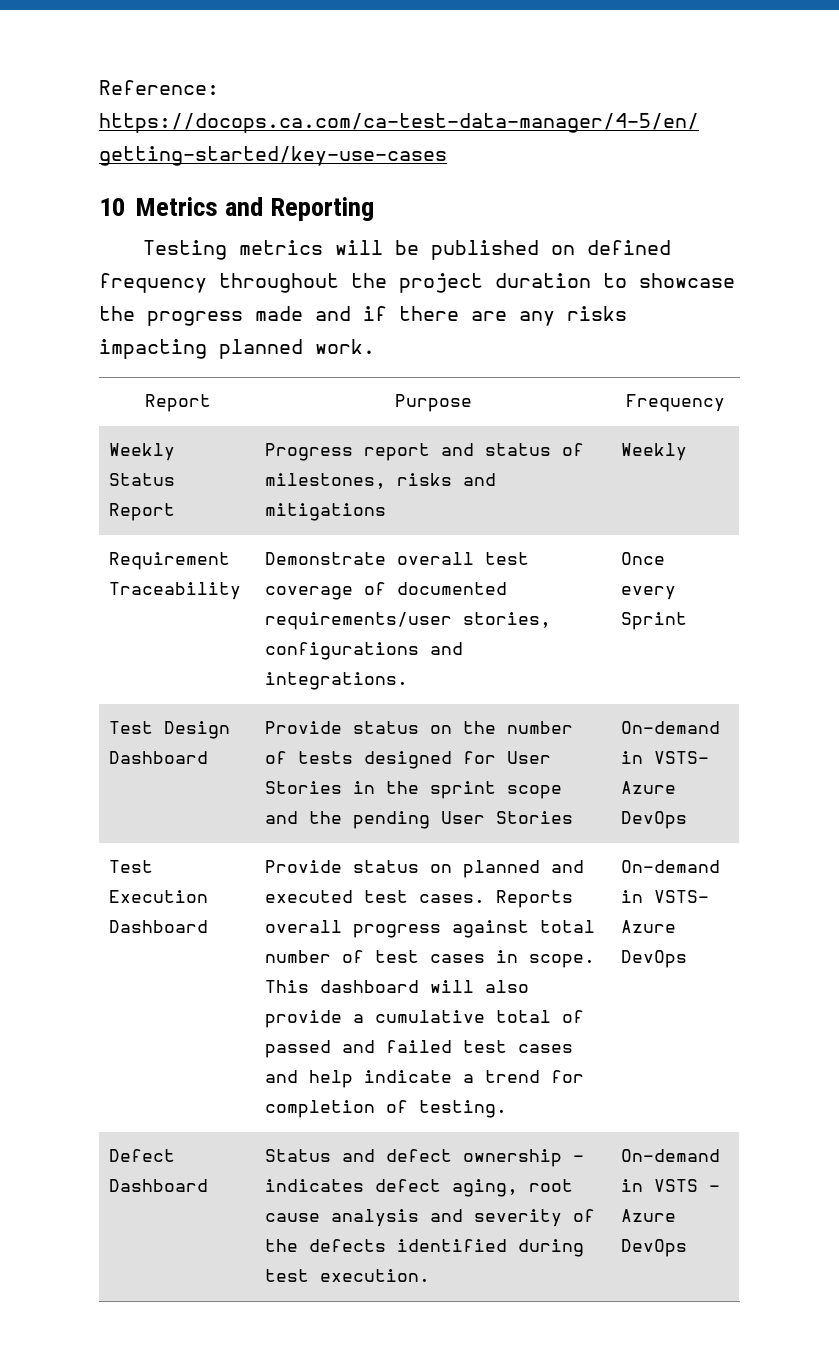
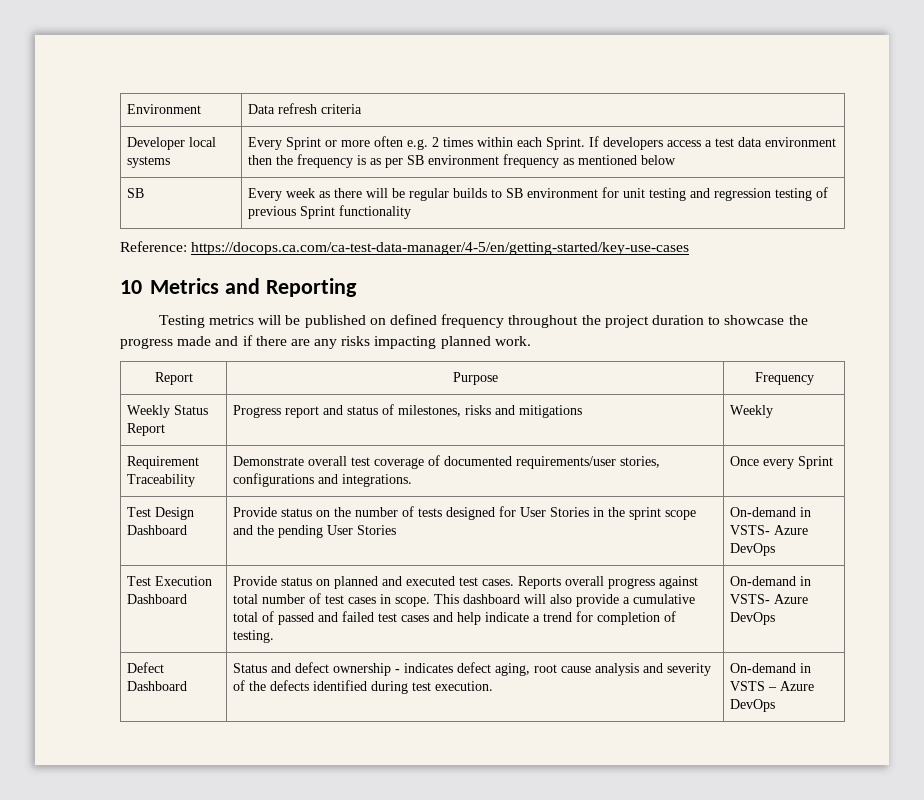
(99, 87) none -> [127,104,202,114] [248,103,363,114] [127,137,217,150] [127,156,171,168] [248,136,837,150] [248,154,677,168] [127,188,145,198] [248,187,829,201] [248,205,412,219] Environment | Data refresh criteria // Developer local systems | Every Sprint or more often e.g. 2 times within each Sprint. If developers access a test data environment then the frequency is as per SB environment frequency as mentioned below // SB | Every week as there will be regular builds to SB environment for unit testing and regression testing of previous Sprint functionality //

